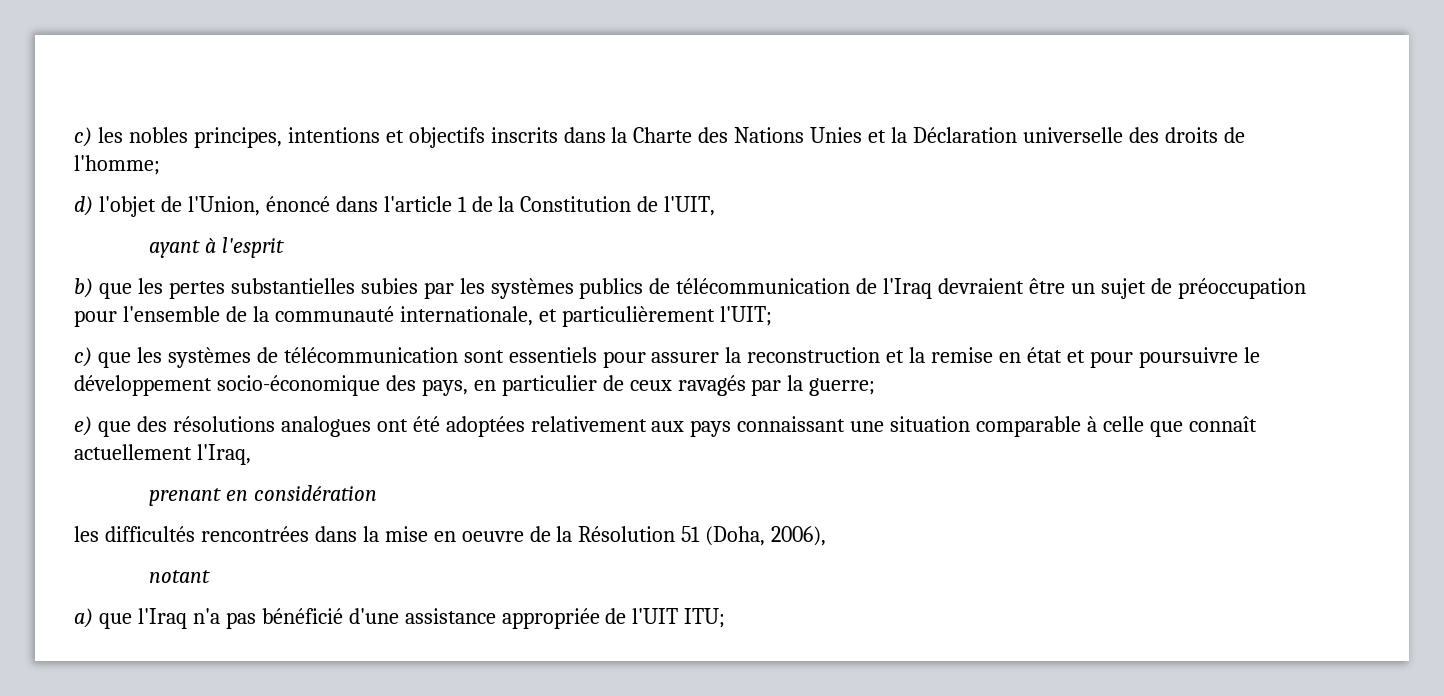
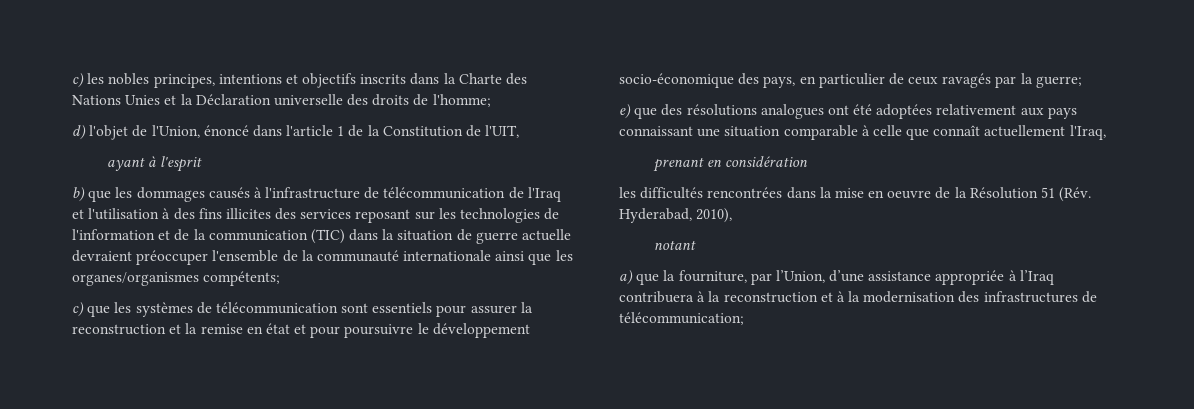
[168,278,1306,299] [74,306,772,327] pertes substantielles subies par les systèmes publics de télécommunication de l'Iraq devraient être un sujet de préoccupation pour l'ensemble de la communauté internationale, et particulièrement l'UIT; -> [136,187,561,202] [72,208,560,223] [72,229,572,244] [72,250,573,265] [72,271,281,286] dommages causés à l'infrastructure de télécommunication de l'Iraq et l'utilisation à des fins illicites des services reposant sur les technologies de l'information et de la communication (TIC) dans la situation de guerre actuelle devraient préoccuper l'ensemble de la communauté internationale ainsi que les organes/organismes compétents;
[705,526,827,546] (Doha, 2006), -> [1059,187,1092,202] [619,208,733,223] (Rév. Hyderabad, 2010),
[137,608,726,629] l'Iraq n'a pas bénéficié d'une assistance appropriée de l'UIT ITU; -> [663,270,1054,285] [619,291,1097,303] [619,312,744,325] la fourniture, par l’Union, d’une assistance appropriée à l’Iraq contribuera à la reconstruction et à la modernisation des infrastructures de télécommunication;

